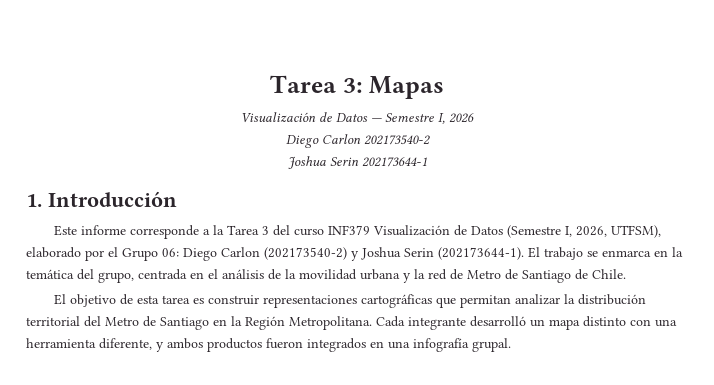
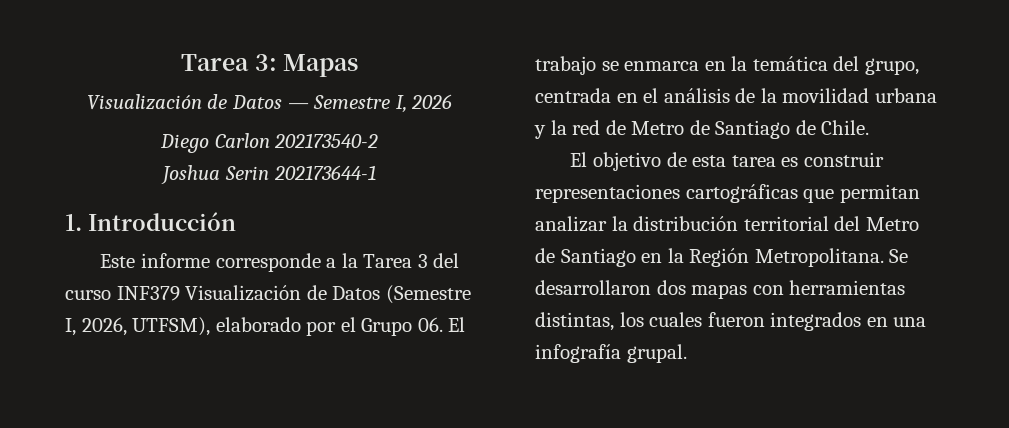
[162,247,524,261] 06: Diego Carlon (202173540-2) y Joshua Serin (202173644-1). -> [417,317,443,332] 06.
[376,316,677,330] [26,338,262,352] Cada integrante desarrolló un mapa distinto con una herramienta diferente, y ambos productos -> [889,249,909,263] [535,280,906,299] [535,312,703,331] Se desarrollaron dos mapas con herramientas distintas, los cuales

